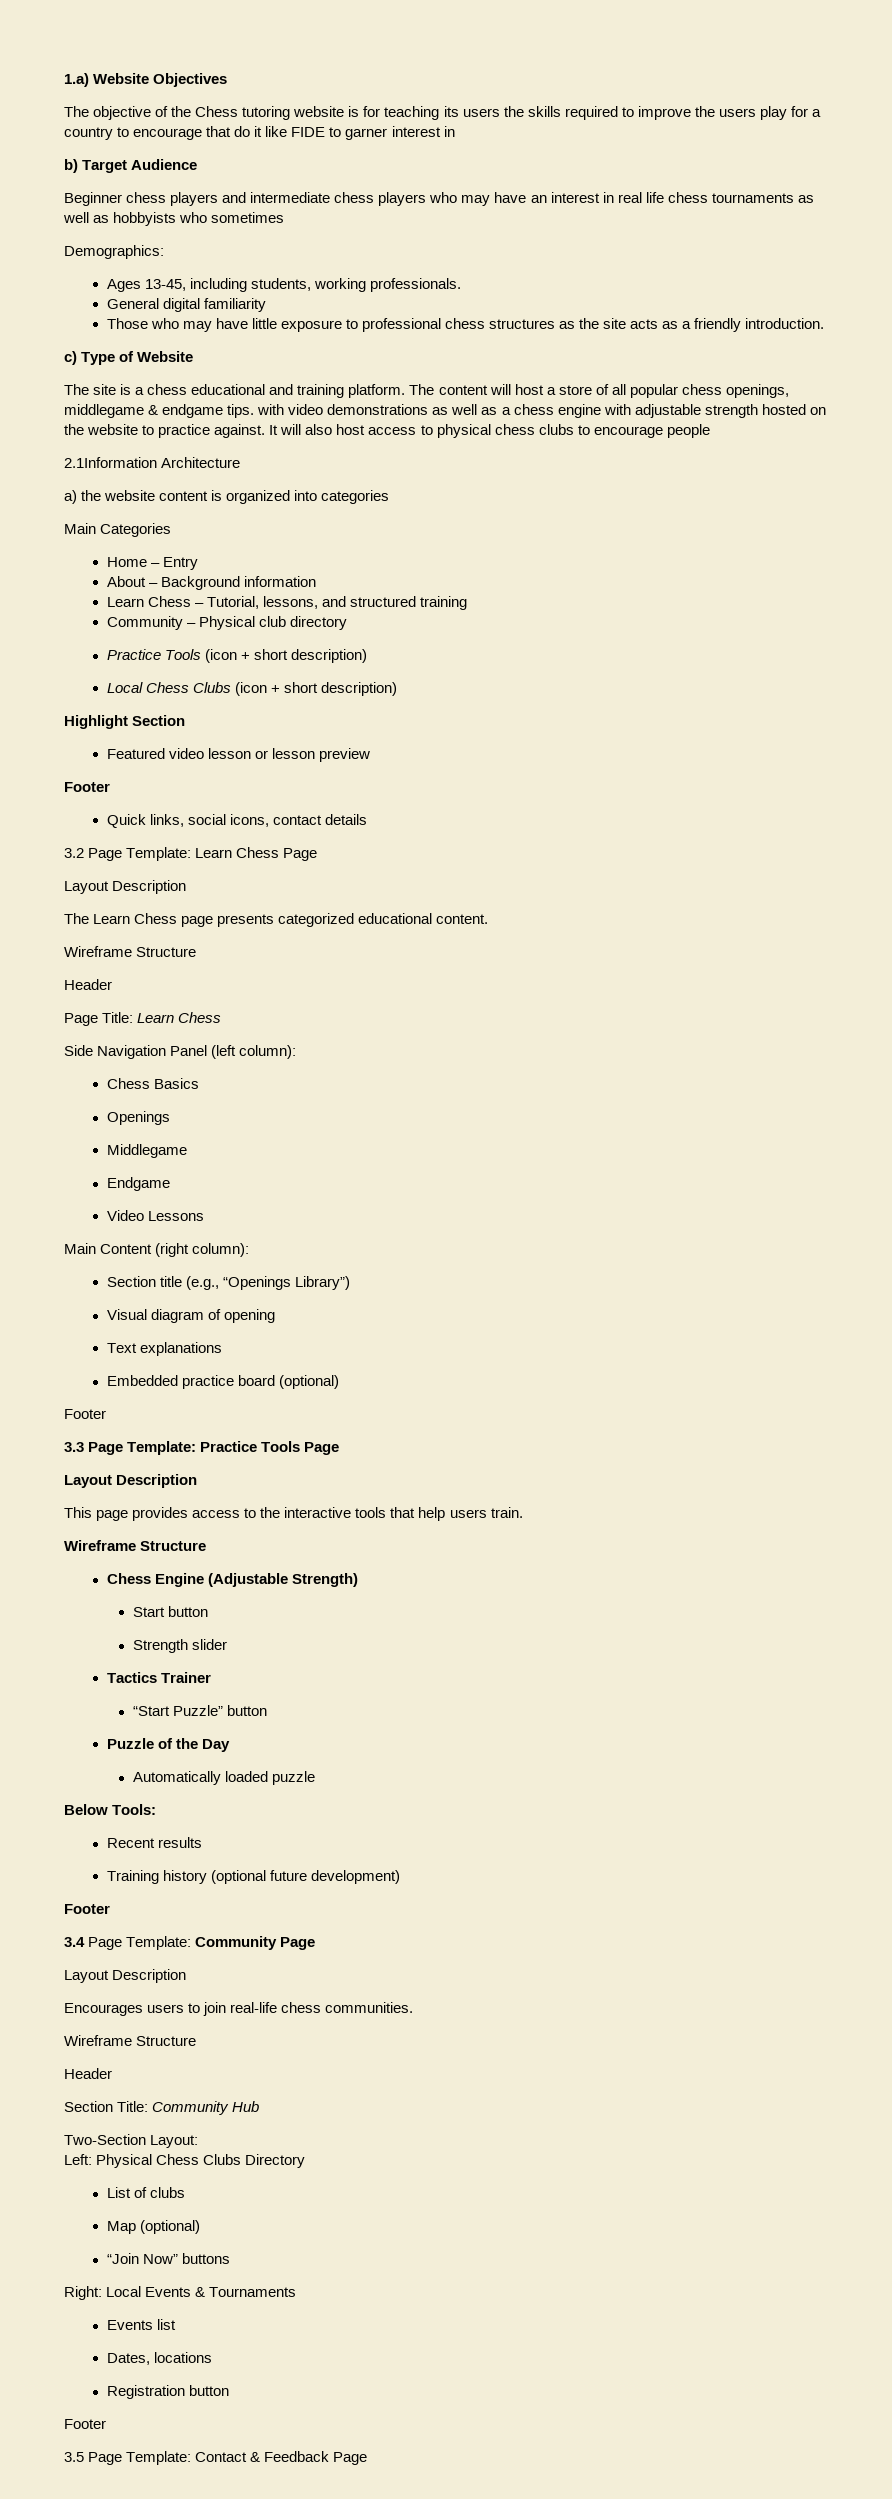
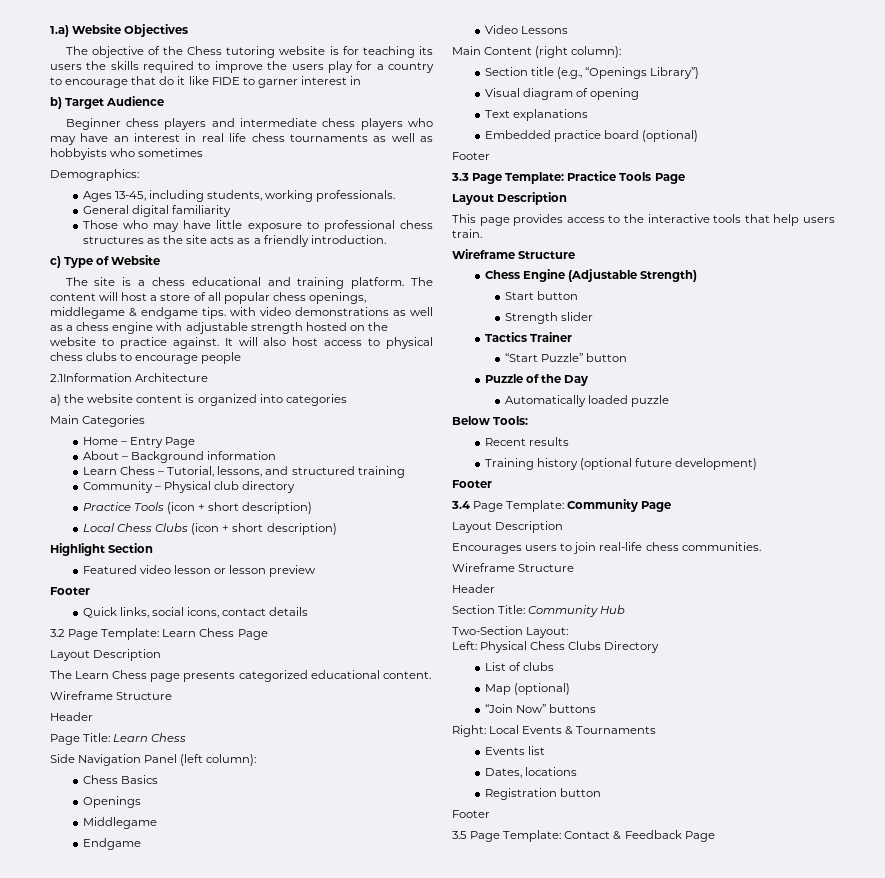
(198, 563) none -> [165,437,196,448] Page

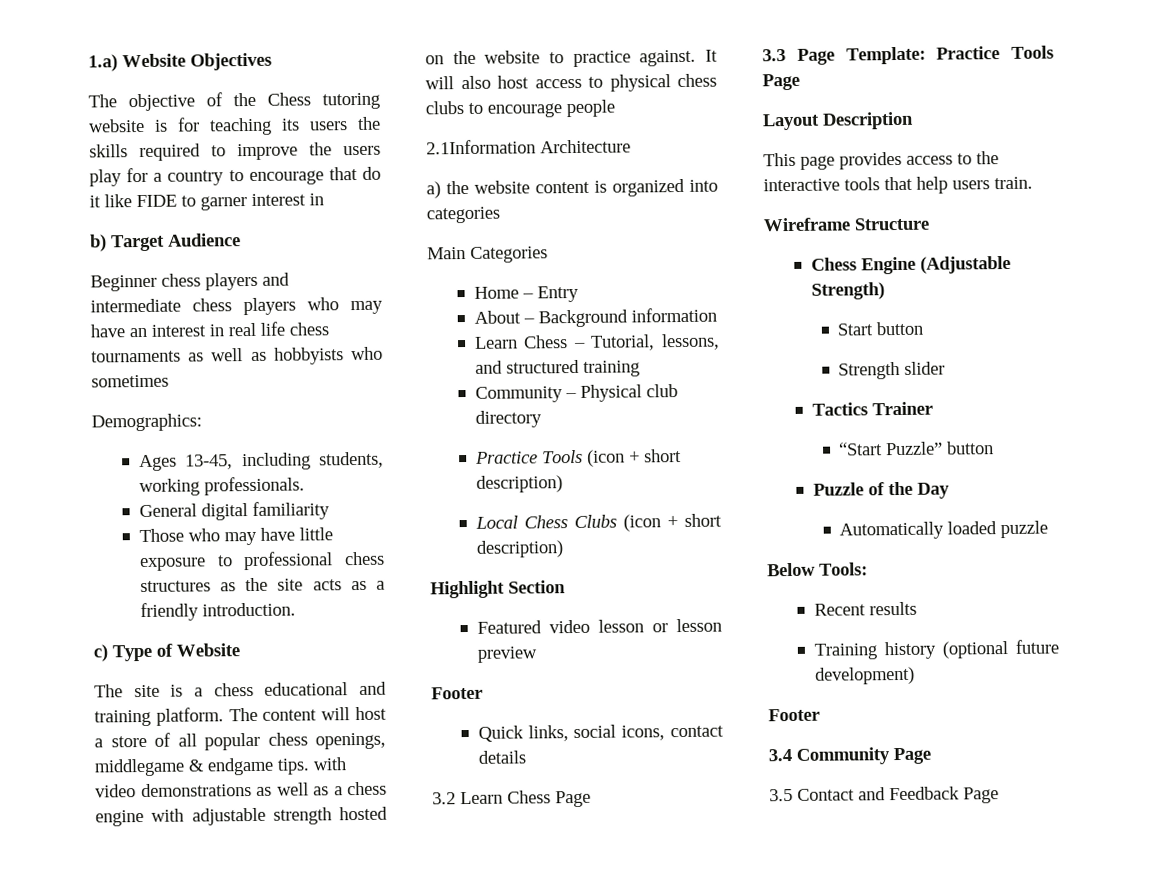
[165,437,196,448] Page -> (579, 294) none
[68,628,160,640] Page Template: -> (456, 798) none
[50,649,162,661] [50,670,431,682] [50,691,173,700] [50,712,93,721] [50,733,187,745] [50,754,257,766] [82,775,158,784] [82,796,141,808] [82,817,157,829] [82,838,141,850] [484,25,568,34] [452,46,622,58] [484,67,700,79] [484,88,640,100] [484,109,588,121] [484,130,699,142] [452,152,490,160] // Layout Description // The Learn Chess page presents categorized educational content. // Wireframe Structure // Header // Page Title: Learn Chess // Side Navigation Panel (left column): // Chess Basics // Openings // Middlegame // Endgame // Video Lessons // Main Content (right column): // Section title (e.g., “Openings Library”) // Visual diagram of opening // Text explanations // Embedded practice board (optional) // Footer -> (591, 799) none
[473,500,565,512] Page Template: -> (792, 755) none
[452,521,564,533] [452,542,761,554] [452,563,575,572] [452,584,495,593] [452,605,626,617] [452,626,569,638] [452,641,660,653] [484,662,555,671] [484,683,570,695] [484,704,597,713] [452,725,657,737] [484,746,545,755] [484,767,577,778] [484,788,601,800] [452,810,490,818] [452,830,622,842] Layout Description // Encourages users to join real-life chess communities. // Wireframe Structure // Header // Section Title: Community Hub // Two-Section Layout: // Left: Physical Chess Clubs Directory // List of clubs // Map (optional) // “Join Now” buttons // Right: Local Events & Tournaments // Events list // Dates, locations // Registration button // Footer // 3.5 Page Template: Contact & -> [769,787,886,802] 3.5 Contact and

